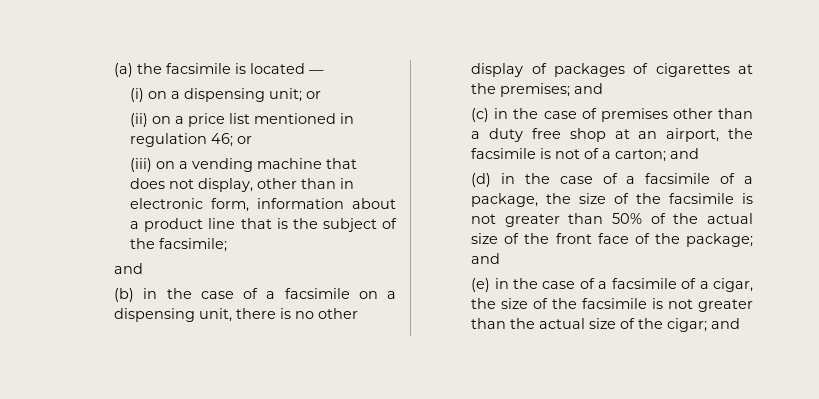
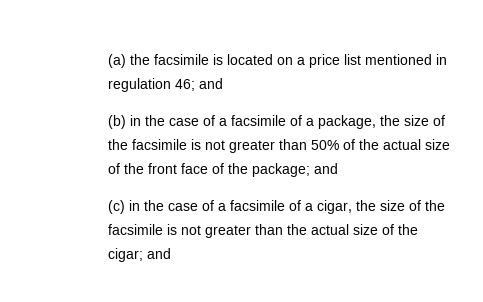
[309,70,325,74] [130,88,322,102] [130,113,149,127] — // (i) on a dispensing unit; or // (ii) -> (274, 59) none
[237,136,253,144] [130,158,358,172] [130,178,355,192] [130,198,396,212] [130,218,397,232] [130,238,228,252] or // (iii) on a vending machine that does not display, other than in electronic form, information about a product line that is the subject of the facsimile; // -> (196, 85) none
[358,291,396,299] [114,308,359,322] [471,63,753,77] [471,83,604,97] [471,108,753,122] [471,128,753,142] [471,148,700,162] [471,173,711,187] on a dispensing unit, there is no other display of packages of cigarettes at the premises; and // (c) in the case of premises other than a duty free shop at an airport, the facsimile is not of a carton; and // (d) in the case of a facsimile -> (287, 120) none
[471,278,491,292] (e) -> [108,200,126,214] (c)

